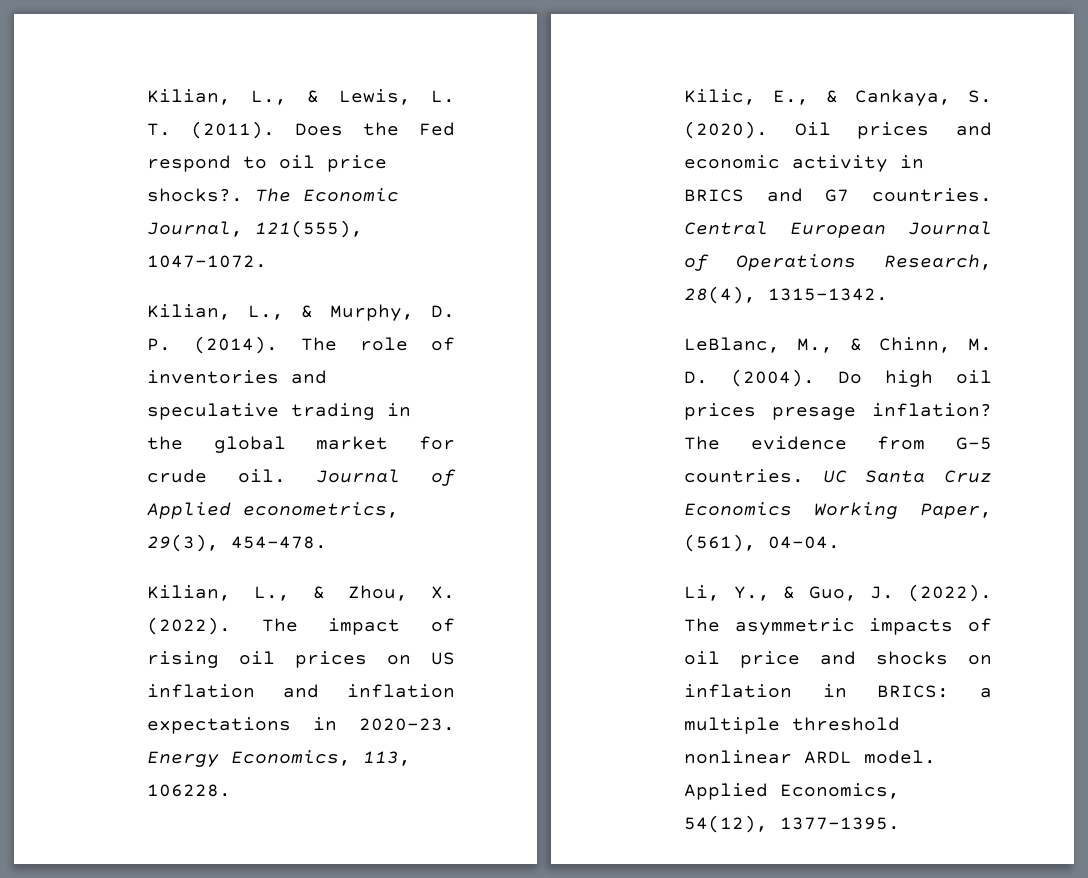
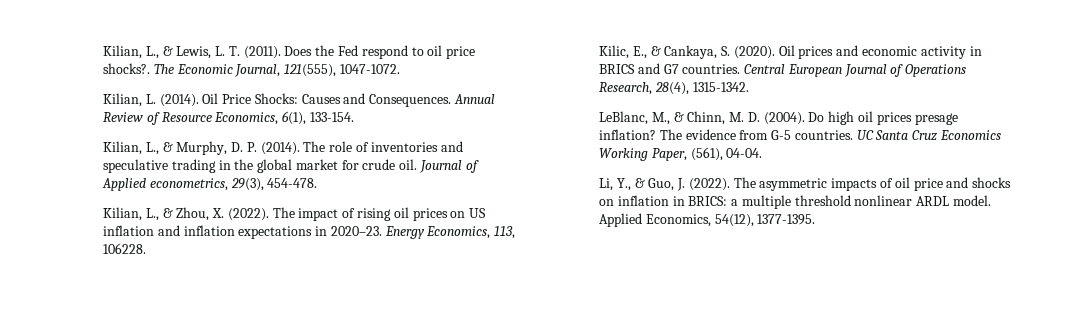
(268, 261) none -> [103,93,496,107] [103,111,354,125] // Kilian, L. (2014). Oil Price Shocks: Causes and Consequences. Annual Review of Resource Economics, 6(1), 133-154.

